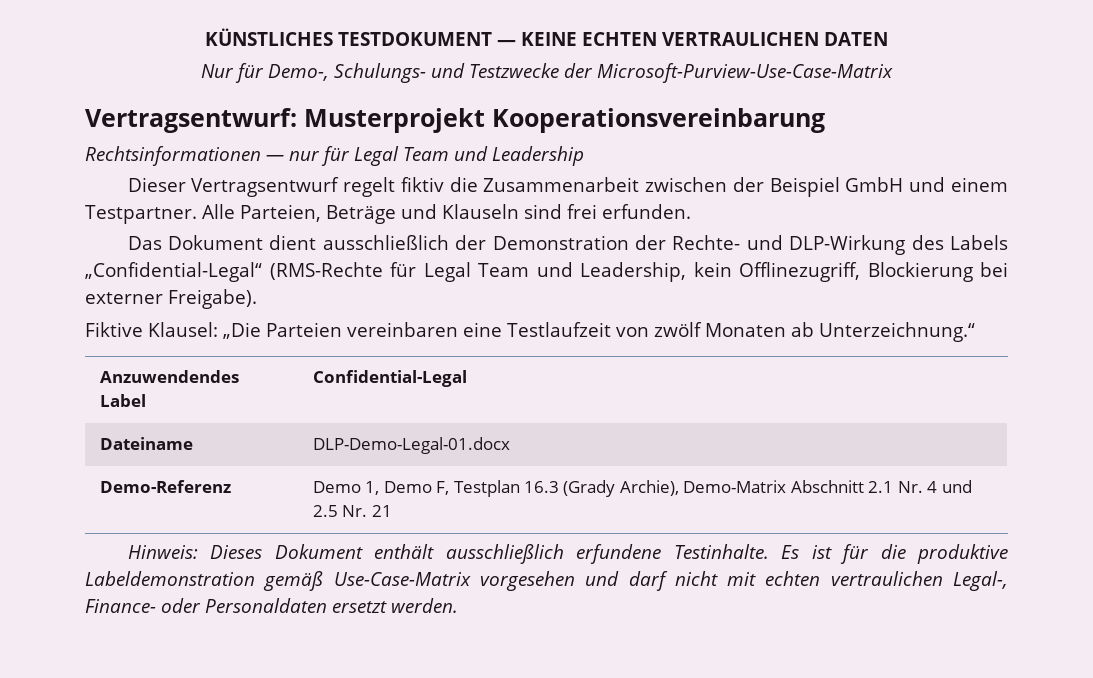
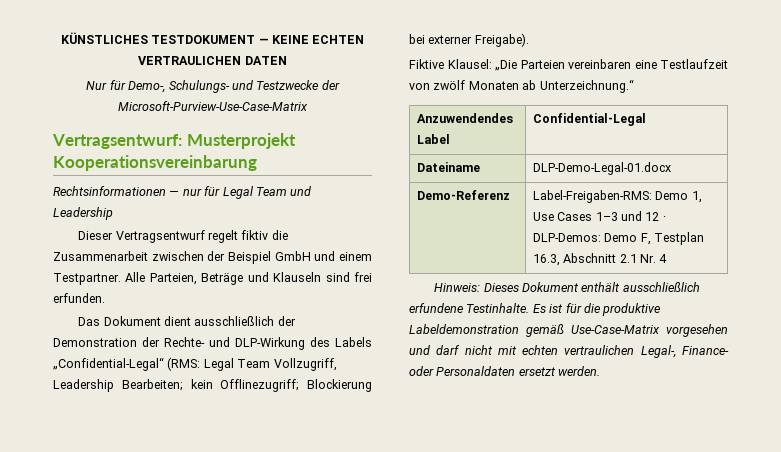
[269,262,860,282] (RMS-Rechte für Legal Team und Leadership, kein Offlinezugriff, -> [167,357,337,371] [53,379,300,392] (RMS: Legal Team Vollzugriff, Leadership Bearbeiten; kein Offlinezugriff;
(231, 486) none -> [532,190,652,203] Label-Freigaben-RMS:
[383,480,787,497] Demo F, Testplan 16.3 (Grady Archie), Demo-Matrix -> [532,211,666,221] [532,232,705,245] [532,254,560,266] Use Cases 1–3 und 12 · DLP-Demos: Demo F, Testplan 16.3,
[941,480,972,493] [312,505,392,517] und 2.5 Nr. 21 -> (668, 258) none

